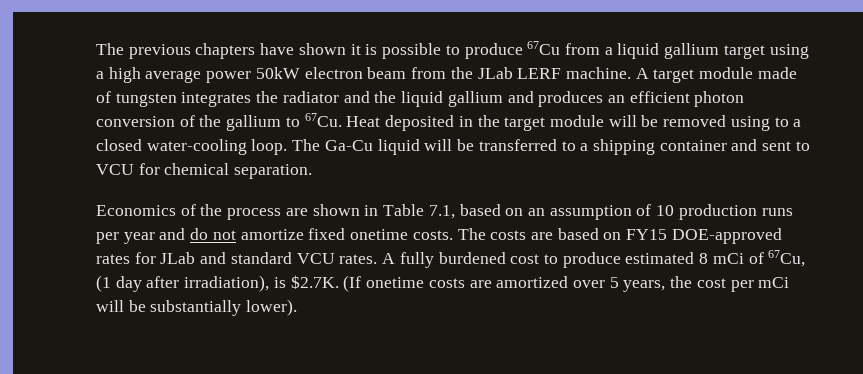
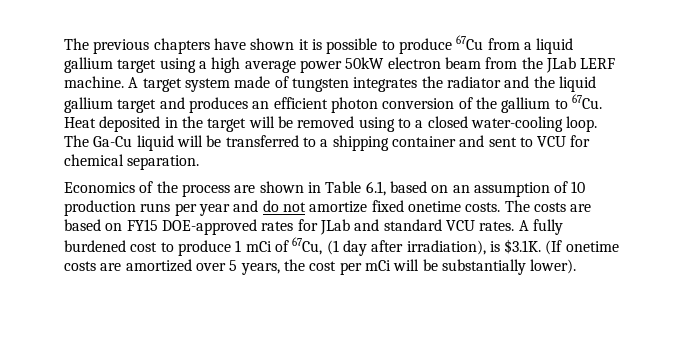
[699,67,754,79] module -> [184,78,230,92] system
(503, 99) none -> [117,99,157,113] target
[549,115,604,127] module -> (247, 125) none
[428,205,455,219] 7.1, -> [365,181,386,196] 6.1,
[625,252,709,264] estimated 8 -> [235,240,242,252] 1
[290,275,339,289] $2.7K. -> [504,239,542,254] $3.1K.

